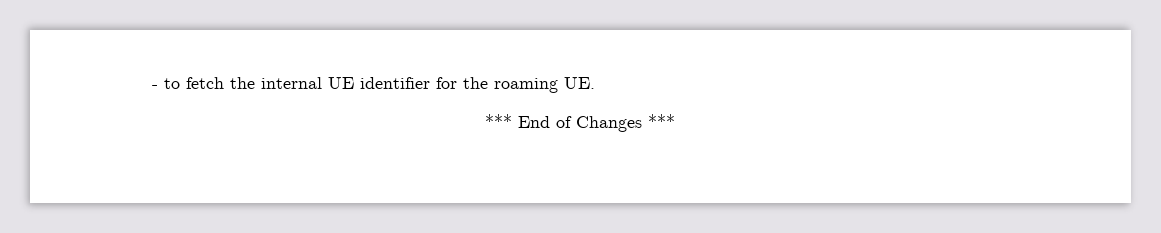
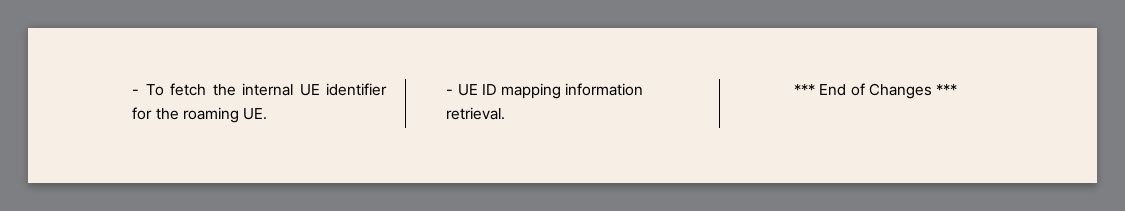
[151,78,180,89] - to -> [132,84,164,96] - To
(595, 83) none -> [446,83,644,99] [446,107,506,120] // - UE ID mapping information retrieval.

